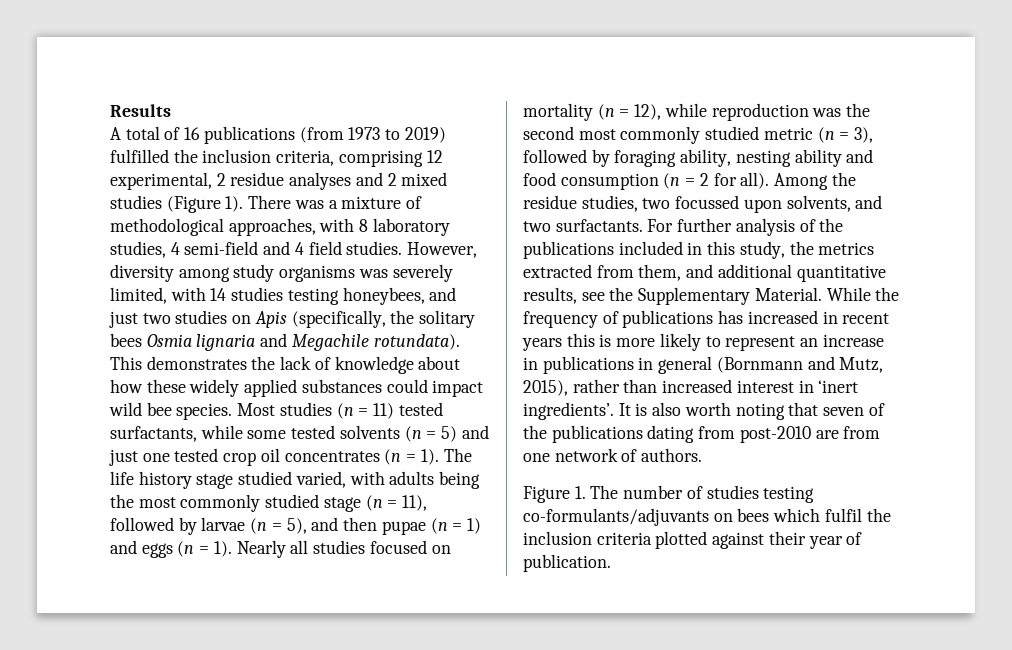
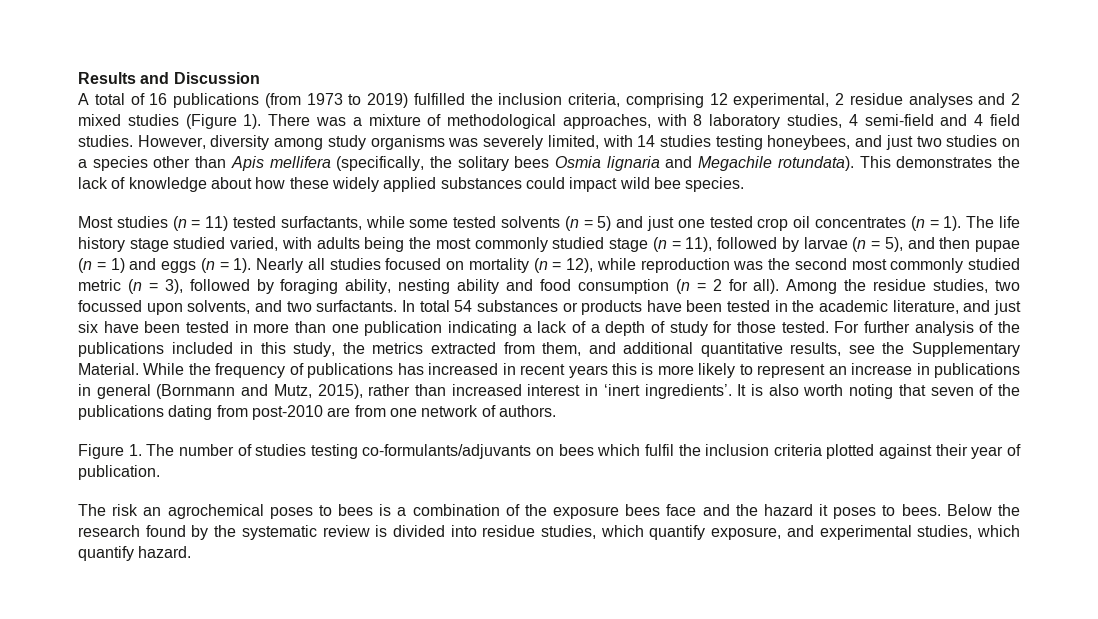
(171, 110) none -> [140,72,260,84] and Discussion
[254,311,287,328] Apis -> [78,156,331,171] a species other than Apis mellifera
(233, 411) none -> (745, 184) //
(643, 225) none -> [401,300,1021,315] [78,321,829,336] In total 54 substances or products have been tested in the academic literature, and just six have been tested in more than one publication indicating a lack of a depth of study for those tested.
(611, 563) none -> [78,504,1020,519] [78,525,1021,540] [78,546,192,561] // The risk an agrochemical poses to bees is a combination of the exposure bees face and the hazard it poses to bees. Below the research found by the systematic review is divided into residue studies, which quantify exposure, and experimental studies, which quantify hazard.

